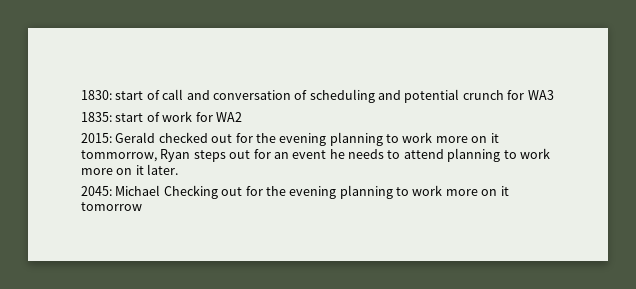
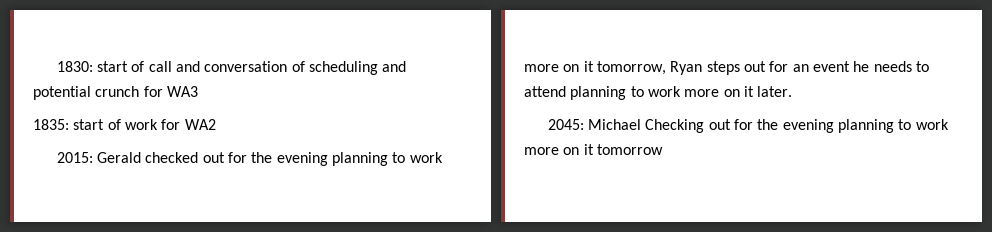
[81,150,157,162] tommorrow, -> [596,61,666,75] tomorrow,

